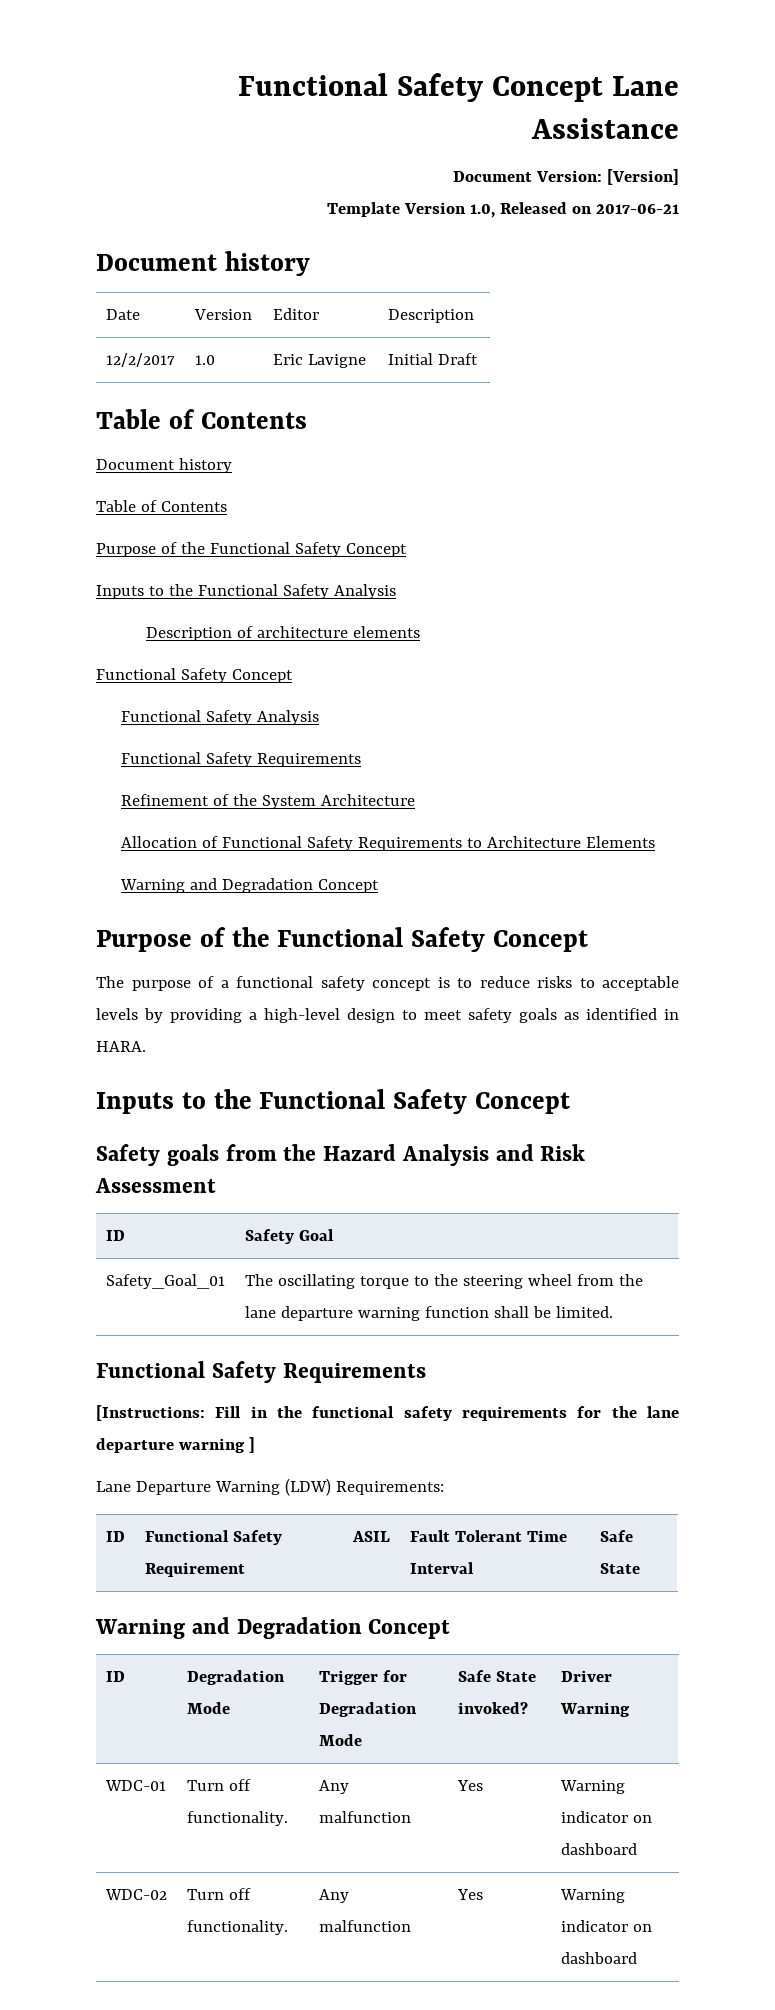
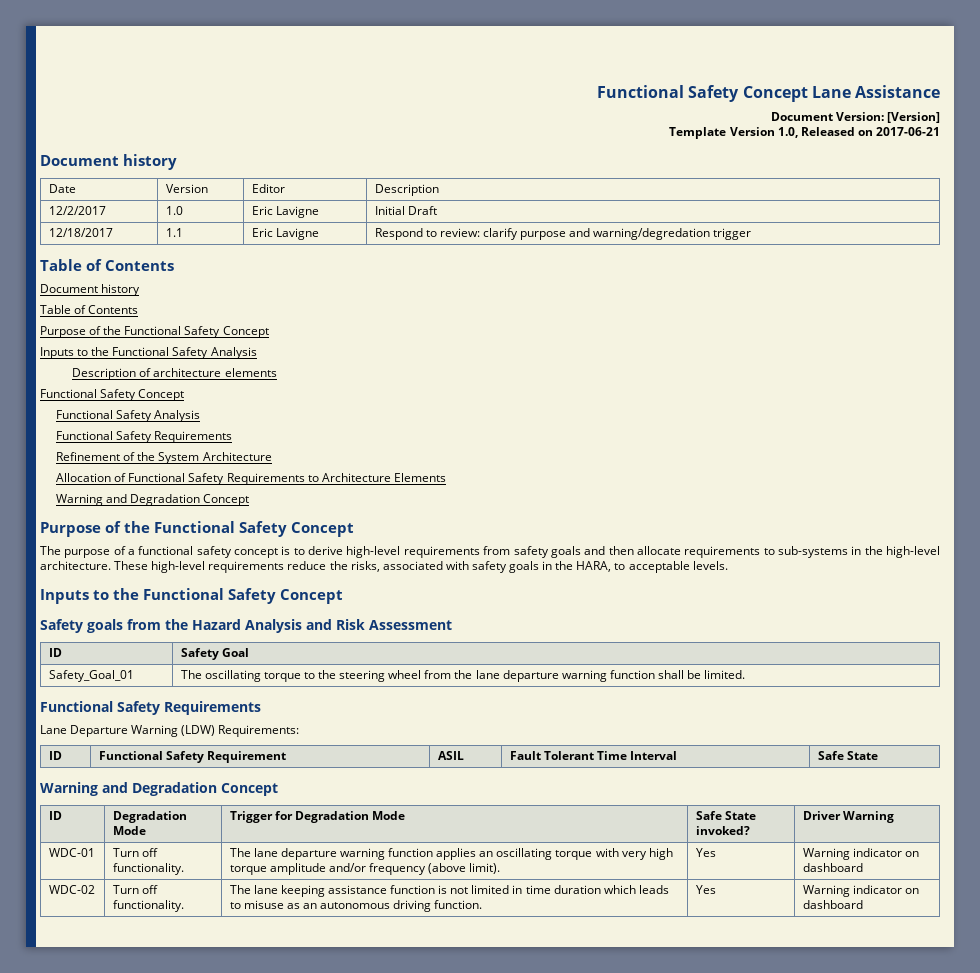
(478, 359) none -> [48,228,113,237] [165,228,183,237] [251,228,319,240] [374,228,752,240] // 12/18/2017 | 1.1 | Eric Lavigne | Respond to review: clarify purpose and warning/degredation trigger
[479,976,679,991] [96,1008,679,1023] [96,1041,146,1052] reduce risks to acceptable levels by providing a high-level design to meet safety goals as identified in HARA. -> [308,546,940,558] [40,561,728,573] derive high-level requirements from safety goals and then allocate requirements to sub-systems in the high-level architecture. These high-level requirements reduce the risks, associated with safety goals in the HARA, to acceptable levels.
[96,1405,679,1421] [96,1437,255,1453] // [Instructions: Fill in the functional safety requirements for the lane departure warning ] -> (261, 708) none
[318,1780,349,1794] [318,1811,411,1823] Any malfunction -> [229,848,673,860] [229,863,501,875] The lane departure warning function applies an oscillating torque with very high torque amplitude and/or frequency (above limit).
[318,1889,349,1903] [318,1920,411,1932] Any malfunction -> [229,885,669,897] [229,900,483,912] The lane keeping assistance function is not limited in time duration which leads to misuse as an autonomous driving function.

